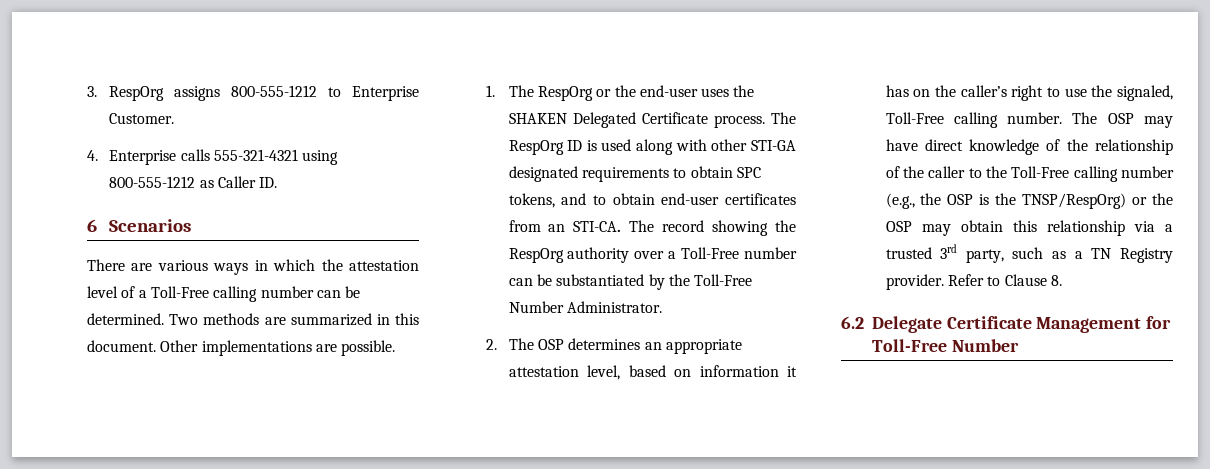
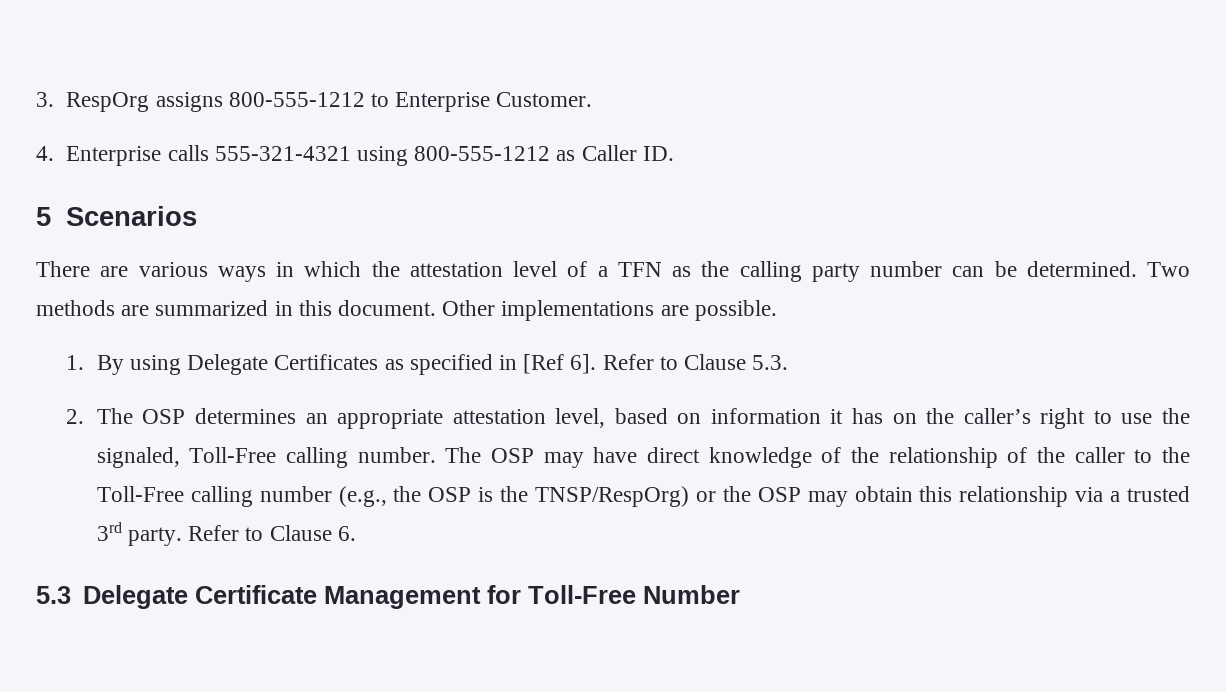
[87,219,97,232] 6 -> [36,207,51,226] 5
[150,286,258,302] Toll-Free calling -> [617,261,860,282] TFN as the calling party
[508,85,755,101] [508,112,796,128] [508,139,796,155] [508,166,761,182] [508,193,796,208] [508,220,796,236] [508,247,797,263] [508,274,753,290] [508,301,662,313] The RespOrg or the end-user uses the SHAKEN Delegated Certificate process. The RespOrg ID is used along with other STI-GA designated requirements to obtain SPC tokens, and to obtain end-user certificates from an STI-CA. The record showing the RespOrg authority over a Toll-Free number can be substantiated by the Toll-Free Number Administrator. -> [96,354,789,375] By using Delegate Certificates as specified in [Ref 6]. Refer to Clause 5.3.
[965,247,1173,263] [885,274,1062,290] [841,316,864,329] party, such as a TN Registry provider. Refer to Clause 8. // 6.2 -> [128,525,356,546] [36,586,71,604] party. Refer to Clause 6. // 5.3

